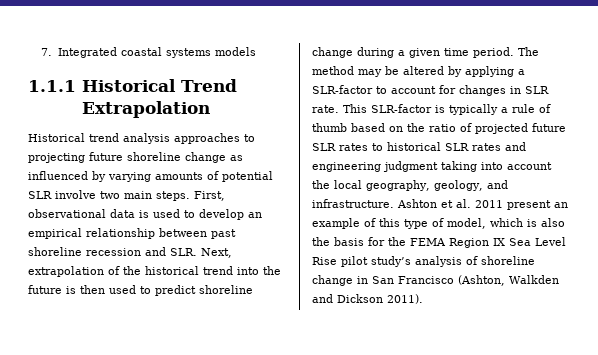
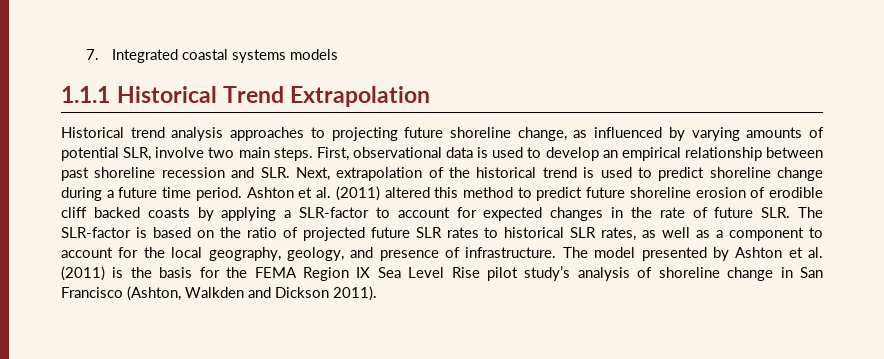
[185,152,226,163] change -> [517,127,567,141] change,
[28,191,52,199] SLR -> [123,147,152,161] SLR,
[237,266,281,275] [28,285,105,294] into the future is then -> [583,167,595,178] is
[409,48,440,58] given -> [118,187,158,198] future
[518,47,539,56] [312,66,444,77] The method may be altered -> [246,186,823,201] [61,207,190,218] Ashton et al. (2011) altered this method to predict future shoreline erosion of erodible cliff backed coasts
(456, 89) none -> [483,207,543,221] expected
[525,86,549,94] [312,104,551,115] [312,123,347,132] SLR rate. This SLR-factor is typically a rule of thumb -> [630,207,824,218] [61,227,147,238] the rate of future SLR. The SLR-factor is
[472,142,526,151] [312,161,552,172] rates and engineering judgment taking into account -> [601,227,824,241] [61,247,139,258] rates, as well as a component to account for
[312,199,568,210] [312,218,565,229] infrastructure. Ashton et al. 2011 present an example of this type of model, which is also -> [379,247,823,261] [61,266,124,281] presence of infrastructure. The model presented by Ashton et al. (2011) is

